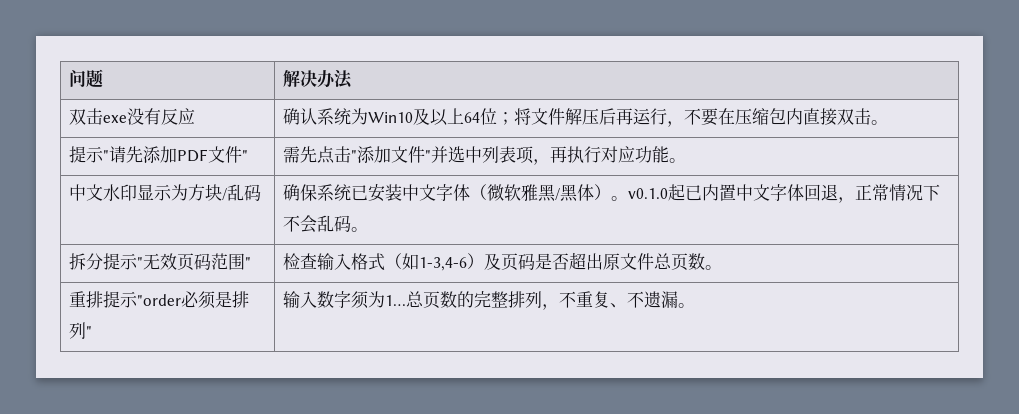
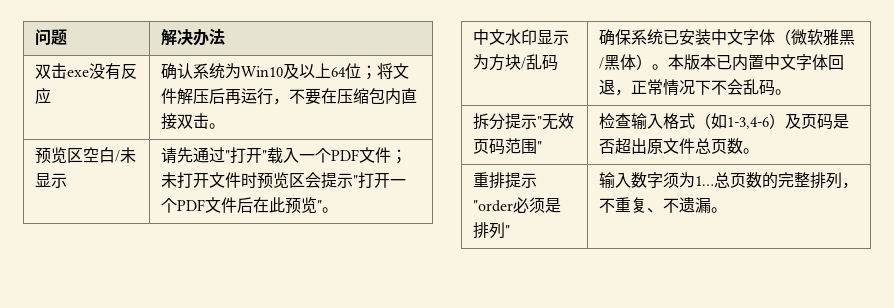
[69,146,249,163] [283,146,670,165] 提示"请先添加PDF文件" | 需先点击"添加文件"并选中列表项，再执行对应功能 -> [34,147,136,164] [34,173,67,188] [160,147,407,164] [160,172,406,189] [160,197,322,214] 预览区空白/未显示 | 请先通过"打开"载入一个PDF文件；未打开文件时预览区会提示"打开一个PDF文件后在此预览"
[628,184,686,201] v0.1.0起 -> [667,54,716,70] 本版本

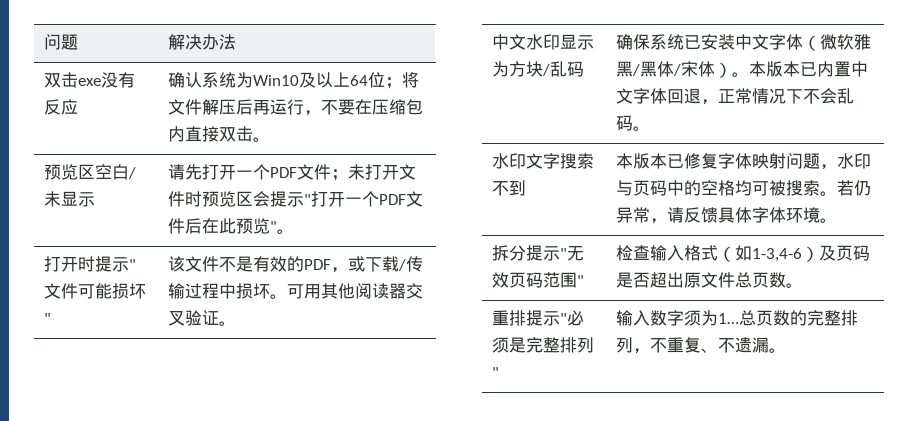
[192,147,299,164] 通过"打开"载入 -> [201,164,236,180] 打开
(338, 210) none -> [43,256,136,272] [43,283,146,299] [43,313,51,324] [167,256,423,273] [167,283,423,299] [167,310,236,326] // 打开时提示"文件可能损坏" | 该文件不是有效的PDF，或下载/传输过程中损坏。可用其他阅读器交叉验证。
(636, 62) none -> [672,61,715,77] /宋体
(791, 92) none -> [491,153,594,169] [491,180,526,196] [615,153,871,170] [615,180,871,196] [615,207,837,224] // 水印文字搜索不到 | 本版本已修复字体映射问题，水印与页码中的空格均可被搜索。若仍异常，请反馈具体字体环境。
[472,197,561,213] "order必须是 -> [559,310,584,326] [491,337,560,353] "必须是完整

